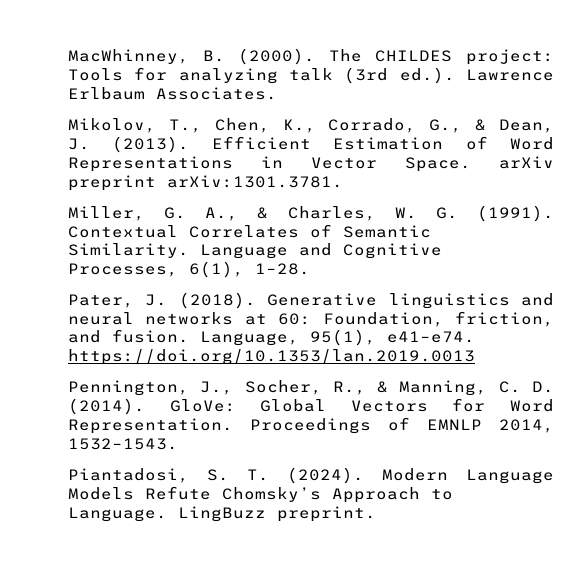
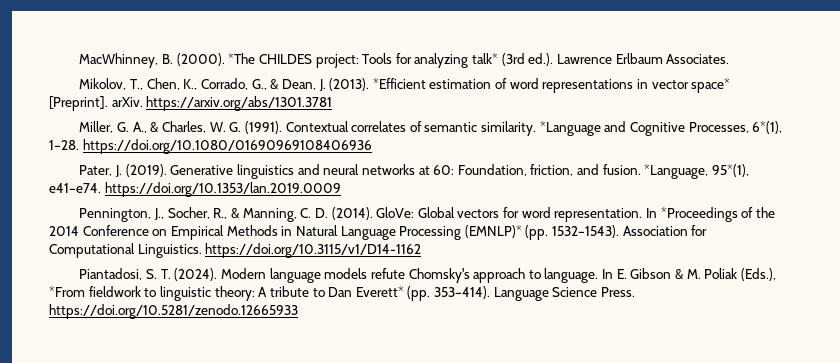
[328,49,362,62] The -> [228,53,256,64] *The
[289,68,333,81] talk -> [472,53,499,64] talk*
[211,136,554,150] [68,156,554,172] [68,175,343,191] Efficient Estimation of Word Representations in Vector Space. arXiv preprint arXiv:1301.3781. -> [372,78,731,93] [49,96,333,111] *Efficient estimation of word representations in vector space* [Preprint]. arXiv. https://arxiv.org/abs/1301.3781
[189,224,431,238] [68,243,288,259] Correlates of Semantic Similarity. Language -> [351,121,601,136] correlates of semantic similarity. *Language
[189,261,244,278] 6(1), -> [752,121,783,134] 6*(1),
(310, 269) none -> [82,139,372,154] https://doi.org/10.1080/01690969108406936
[178,292,256,309] (2018). -> [125,164,167,177] (2019).
[200,329,475,346] [68,349,475,365] Language, 95(1), e41–e74. https://doi.org/10.1353/lan.2019.0013 -> [644,164,750,179] [49,182,341,197] *Language, 95*(1), e41–e74. https://doi.org/10.1353/lan.2019.0009
[350,398,554,412] [68,417,554,434] [68,438,178,450] Vectors for Word Representation. Proceedings of EMNLP 2014, 1532–1543. -> [457,207,775,222] [49,225,708,240] [49,243,422,258] vectors for word representation. In *Proceedings of the 2014 Conference on Empirical Methods in Natural Language Processing (EMNLP)* (pp. 1532–1543). Association for Computational Linguistics. https://doi.org/10.3115/v1/D14-1162
[466,469,554,484] [68,486,453,503] [68,506,376,522] Language Models Refute Chomsky’s Approach to Language. LingBuzz preprint. -> [269,268,776,283] [49,286,636,301] [49,304,298,319] language models refute Chomsky's approach to language. In E. Gibson & M. Poliak (Eds.), *From fieldwork to linguistic theory: A tribute to Dan Everett* (pp. 353–414). Language Science Press. https://doi.org/10.5281/zenodo.12665933

